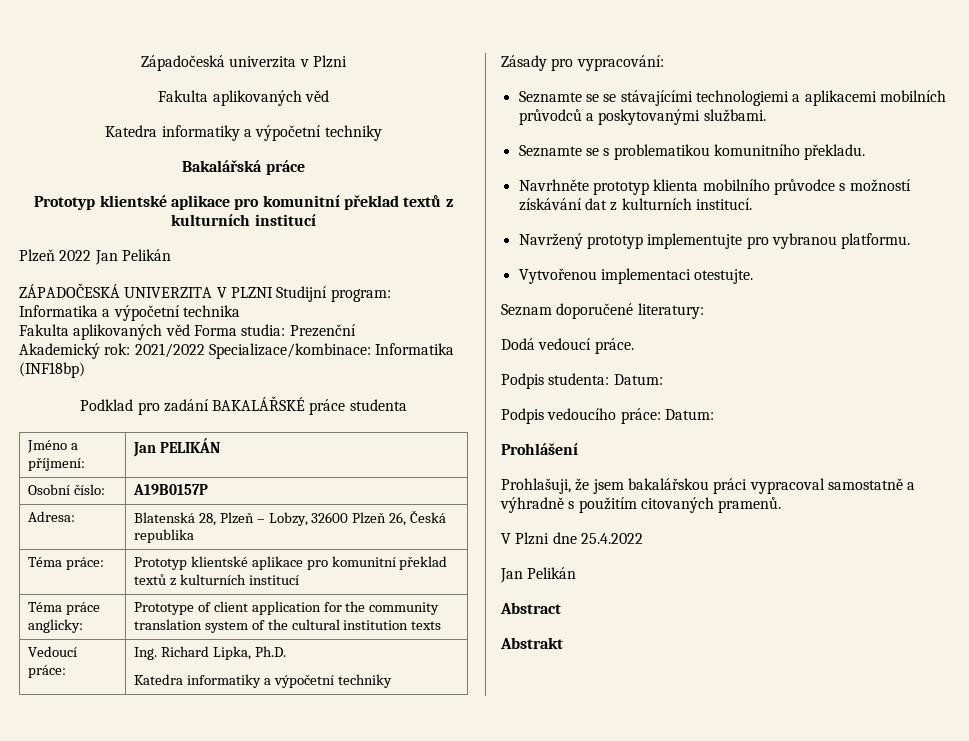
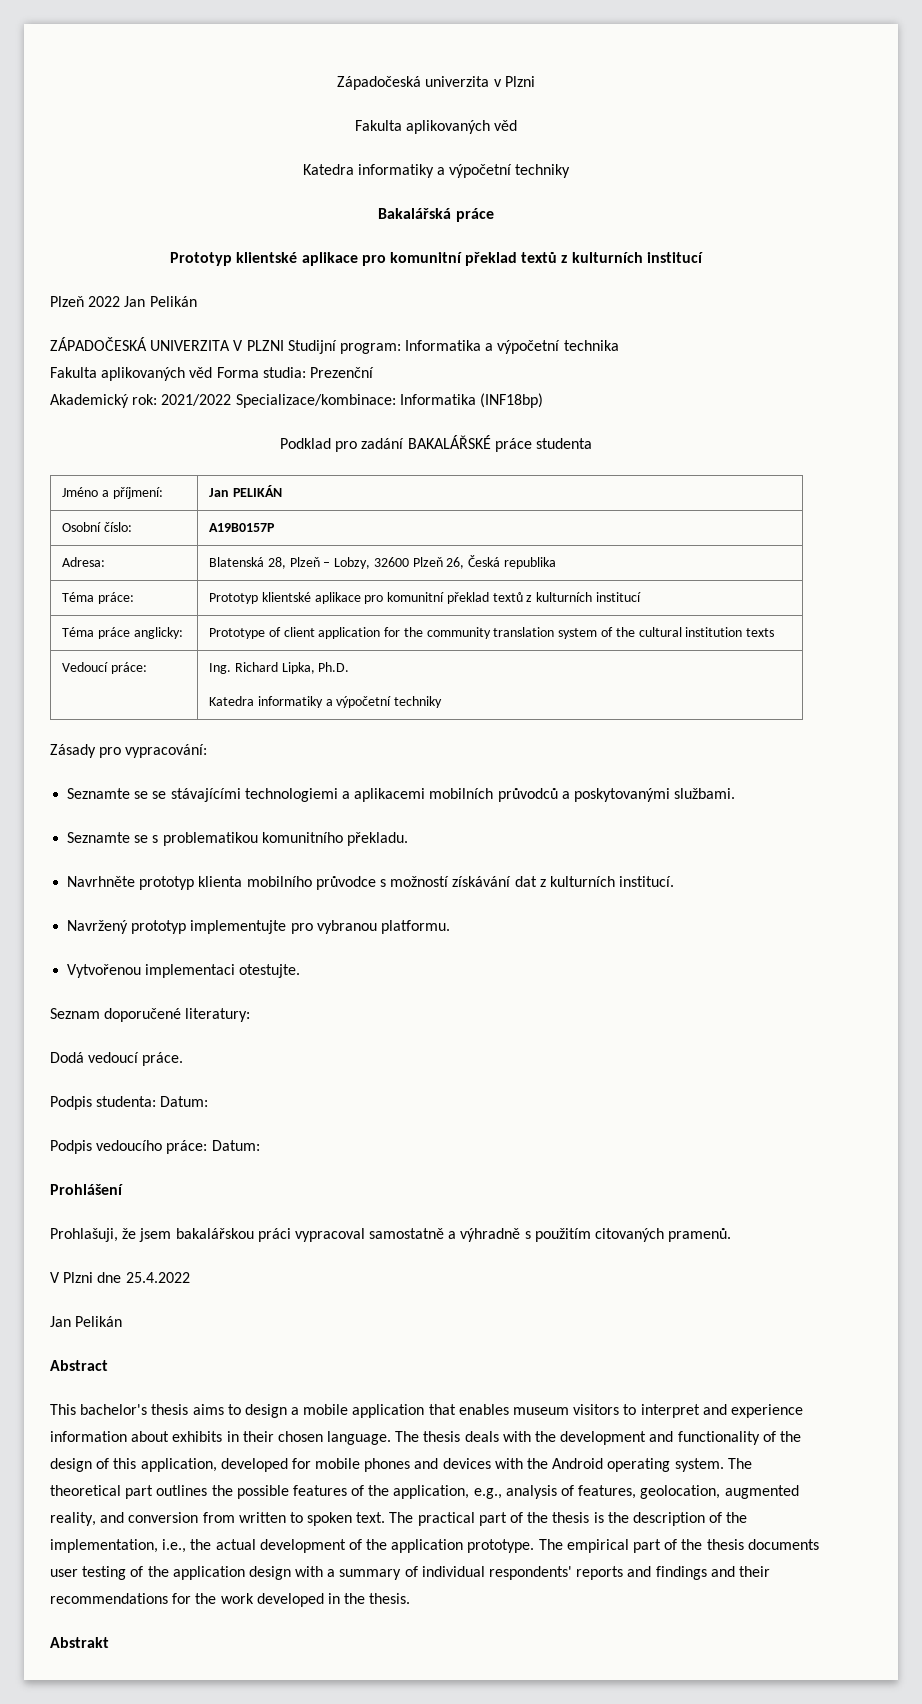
(561, 608) none -> [50,1404,803,1418] [50,1431,801,1445] [50,1458,752,1472] [50,1485,799,1499] [50,1512,748,1526] [50,1539,819,1553] [50,1566,770,1580] [50,1593,411,1607] // This bachelor's thesis aims to design a mobile application that enables museum visitors to interpret and experience information about exhibits in their chosen language. The thesis deals with the development and functionality of the design of this application, developed for mobile phones and devices with the Android operating system. The theoretical part outlines the possible features of the application, e.g., analysis of features, geolocation, augmented reality, and conversion from written to spoken text. The practical part of the thesis is the description of the implementation, i.e., the actual development of the application prototype. The empirical part of the thesis documents user testing of the application design with a summary of individual respondents' reports and findings and their recommendations for the work developed in the thesis.

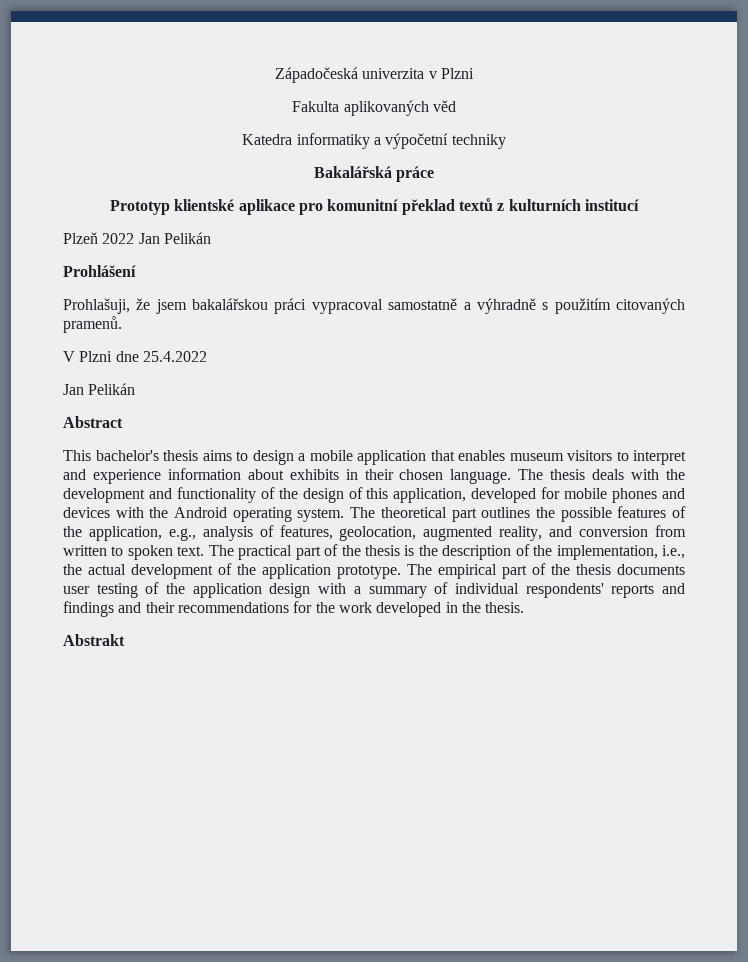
[50,337,619,354] [50,367,374,381] [50,393,543,408] [280,435,592,452] [62,487,163,499] [209,485,282,497] [62,522,132,532] [209,523,276,532] [62,557,106,567] [209,555,557,569] [62,592,134,604] [209,592,642,604] [62,627,183,639] [209,627,775,639] [62,662,147,674] [209,662,350,674] [209,696,443,708] [50,744,208,758] [67,788,736,802] [67,832,408,846] [67,876,675,890] [67,920,450,934] [67,964,301,978] [50,1008,251,1022] [50,1052,184,1066] [50,1096,209,1110] [50,1140,260,1154] // ZÁPADOČESKÁ UNIVERZITA V PLZNI Studijní program: Informatika a výpočetní technika // Fakulta aplikovaných věd Forma studia: Prezenční // Akademický rok: 2021/2022 Specializace/kombinace: Informatika (INF18bp) // Podklad pro zadání BAKALÁŘSKÉ práce studenta // Jméno a příjmení: | Jan PELIKÁN // Osobní číslo: | A19B0157P // Adresa: | Blatenská 28, Plzeň – Lobzy, 32600 Plzeň 26, Česká republika // Téma práce: | Prototyp klientské aplikace pro komunitní překlad textů z kulturních institucí // Téma práce anglicky: | Prototype of client application for the community translation system of the cultural institution texts // Vedoucí práce: | Ing. Richard Lipka, Ph.D. // Katedra informatiky a výpočetní techniky // Zásady pro vypracování: // Seznamte se se stávajícími technologiemi a aplikacemi mobilních průvodců a poskytovanými službami. // Seznamte se s problematikou komunitního překladu. // Navrhněte prototyp klienta mobilního průvodce s možností získávání dat z kulturních institucí. // Navržený prototyp implementujte pro vybranou platformu. // Vytvořenou implementaci otestujte. // Seznam doporučené literatury: // Dodá vedoucí práce. // Podpis studenta: Datum: // Podpis vedoucího práce: Datum: -> (211, 238) none

